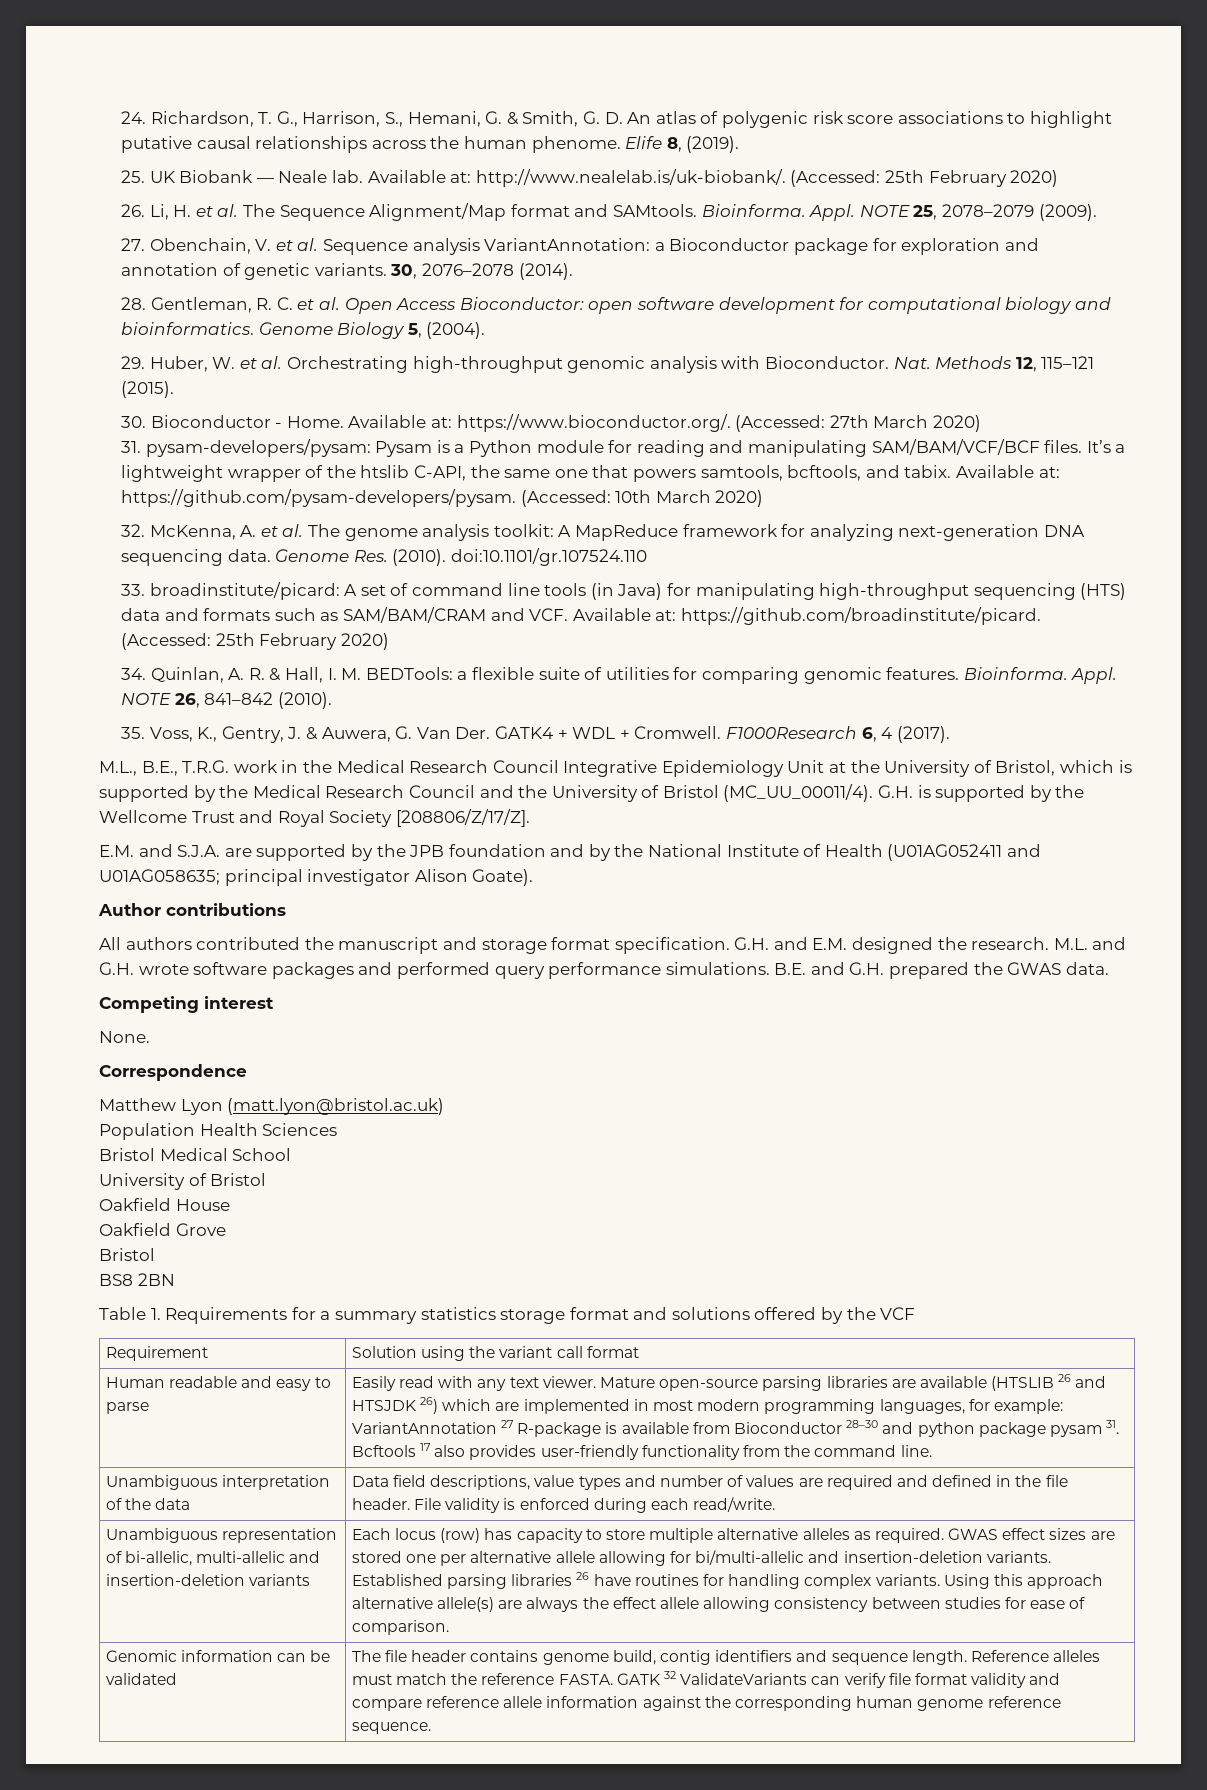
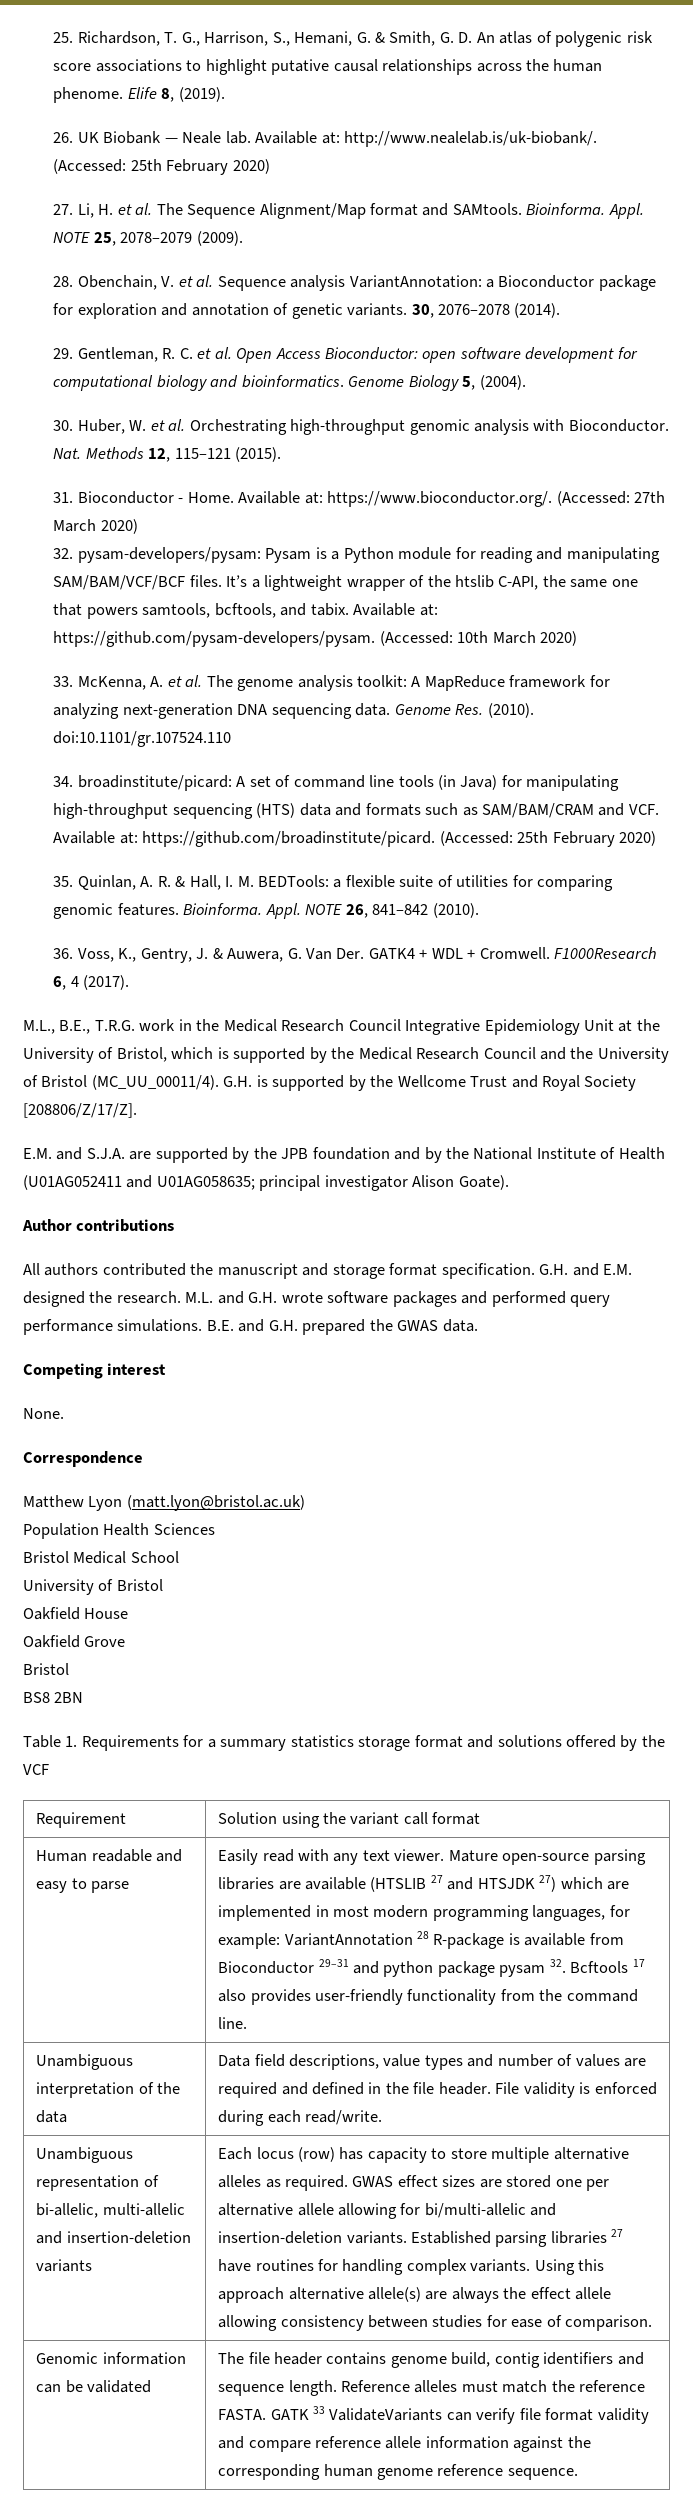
[121,111,147,124] 24. -> [53,32,74,43] 25.
[121,170,146,183] 25. -> [53,132,74,143] 26.
[121,204,146,217] 26. -> [53,204,74,215] 27.
[121,238,146,251] 27. -> [53,276,74,287] 28.
[121,297,147,310] 28. -> [53,348,74,359] 29.
[121,356,146,369] 29. -> [53,420,74,431] 30.
[121,416,147,428] 30. -> [53,492,74,503] 31.
[121,441,142,453] 31. -> [53,548,74,559] 32.
[121,524,146,537] 32. -> [53,676,74,687] 33.
[121,584,146,596] 33. -> [53,776,74,787] 34.
[121,668,147,680] 34. -> [53,876,74,887] 35.
[121,727,146,739] 35. -> [53,948,74,959] 36.
[1058,1374,1072,1382] 26 -> [430,1875,443,1883] 27
[420,1397,439,1414] 26) -> [539,1875,557,1892] 27)
[501,1420,514,1428] 27 -> [416,1931,429,1939] 28
[846,1420,879,1428] 28–30 -> [318,1959,349,1967] 29–31
[1106,1420,1120,1434] 31. -> [549,1959,566,1973] 32.
[576,1572,590,1580] 26 -> [611,2229,624,2237] 27
[663,1671,676,1679] 32 -> [312,2406,325,2414] 33

